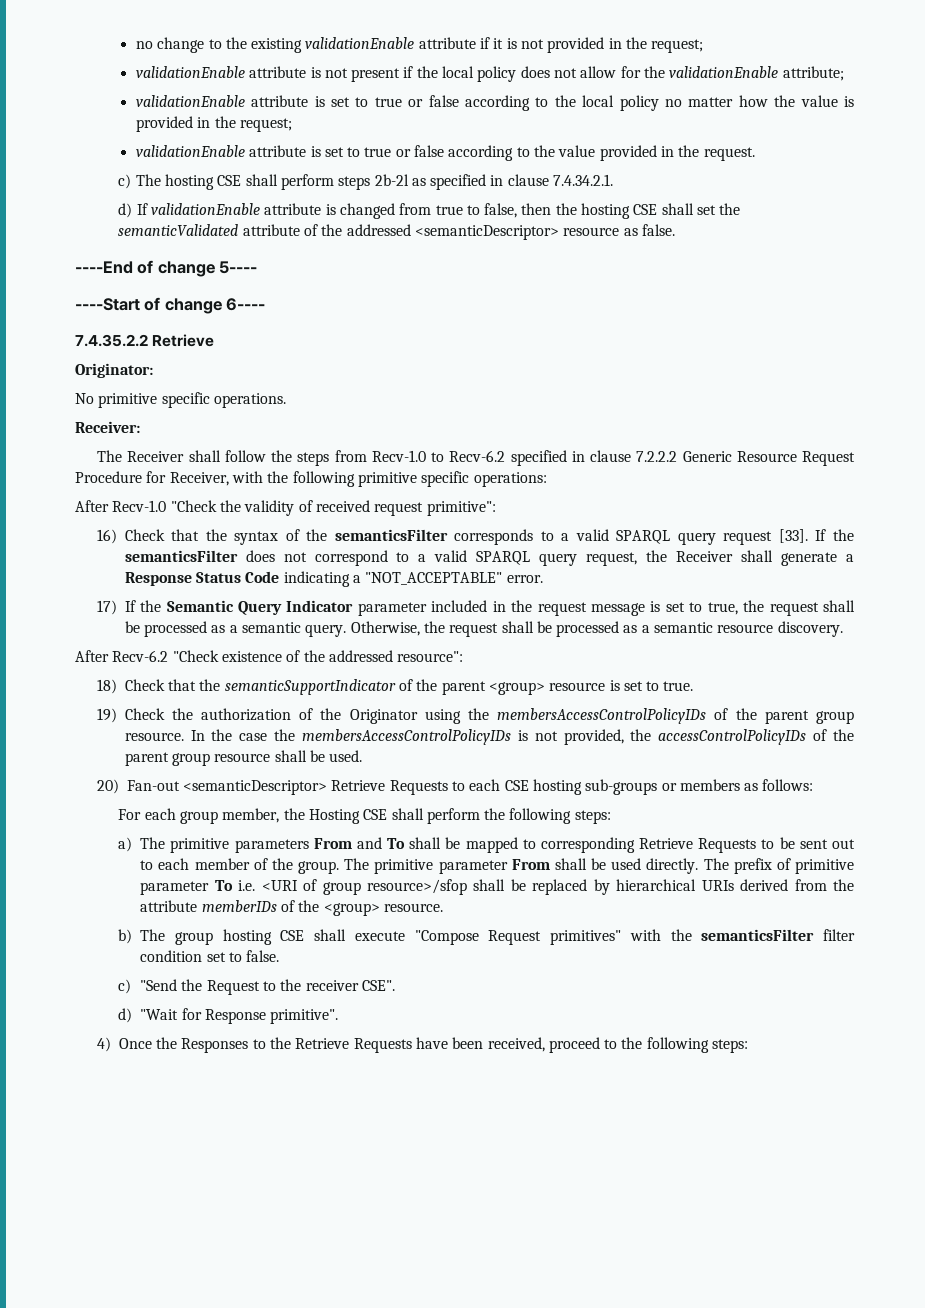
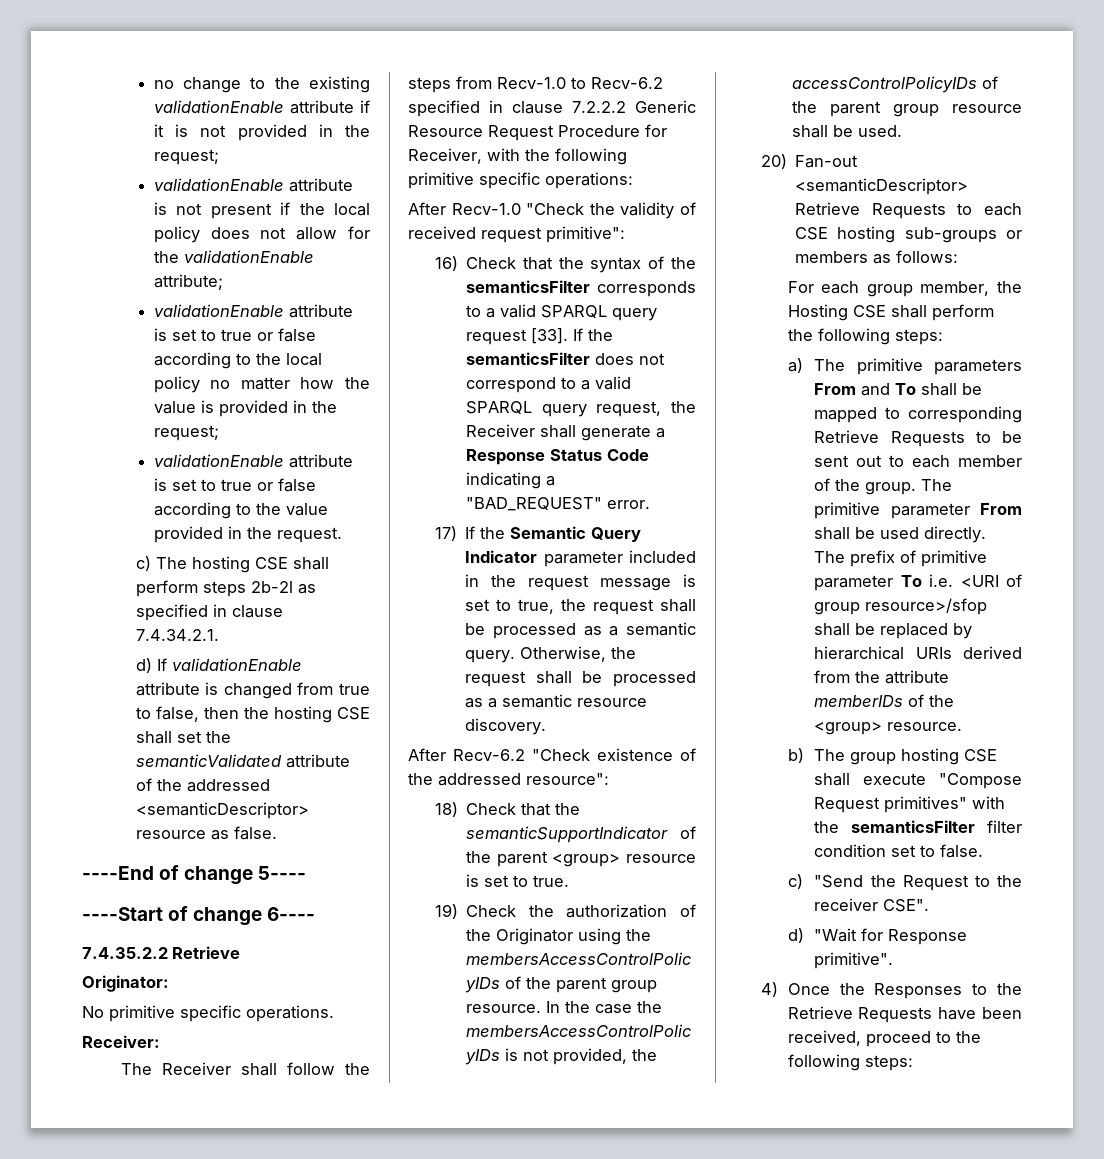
[365,572,503,585] "NOT_ACCEPTABLE" -> [466,497,603,511] "BAD_REQUEST"

